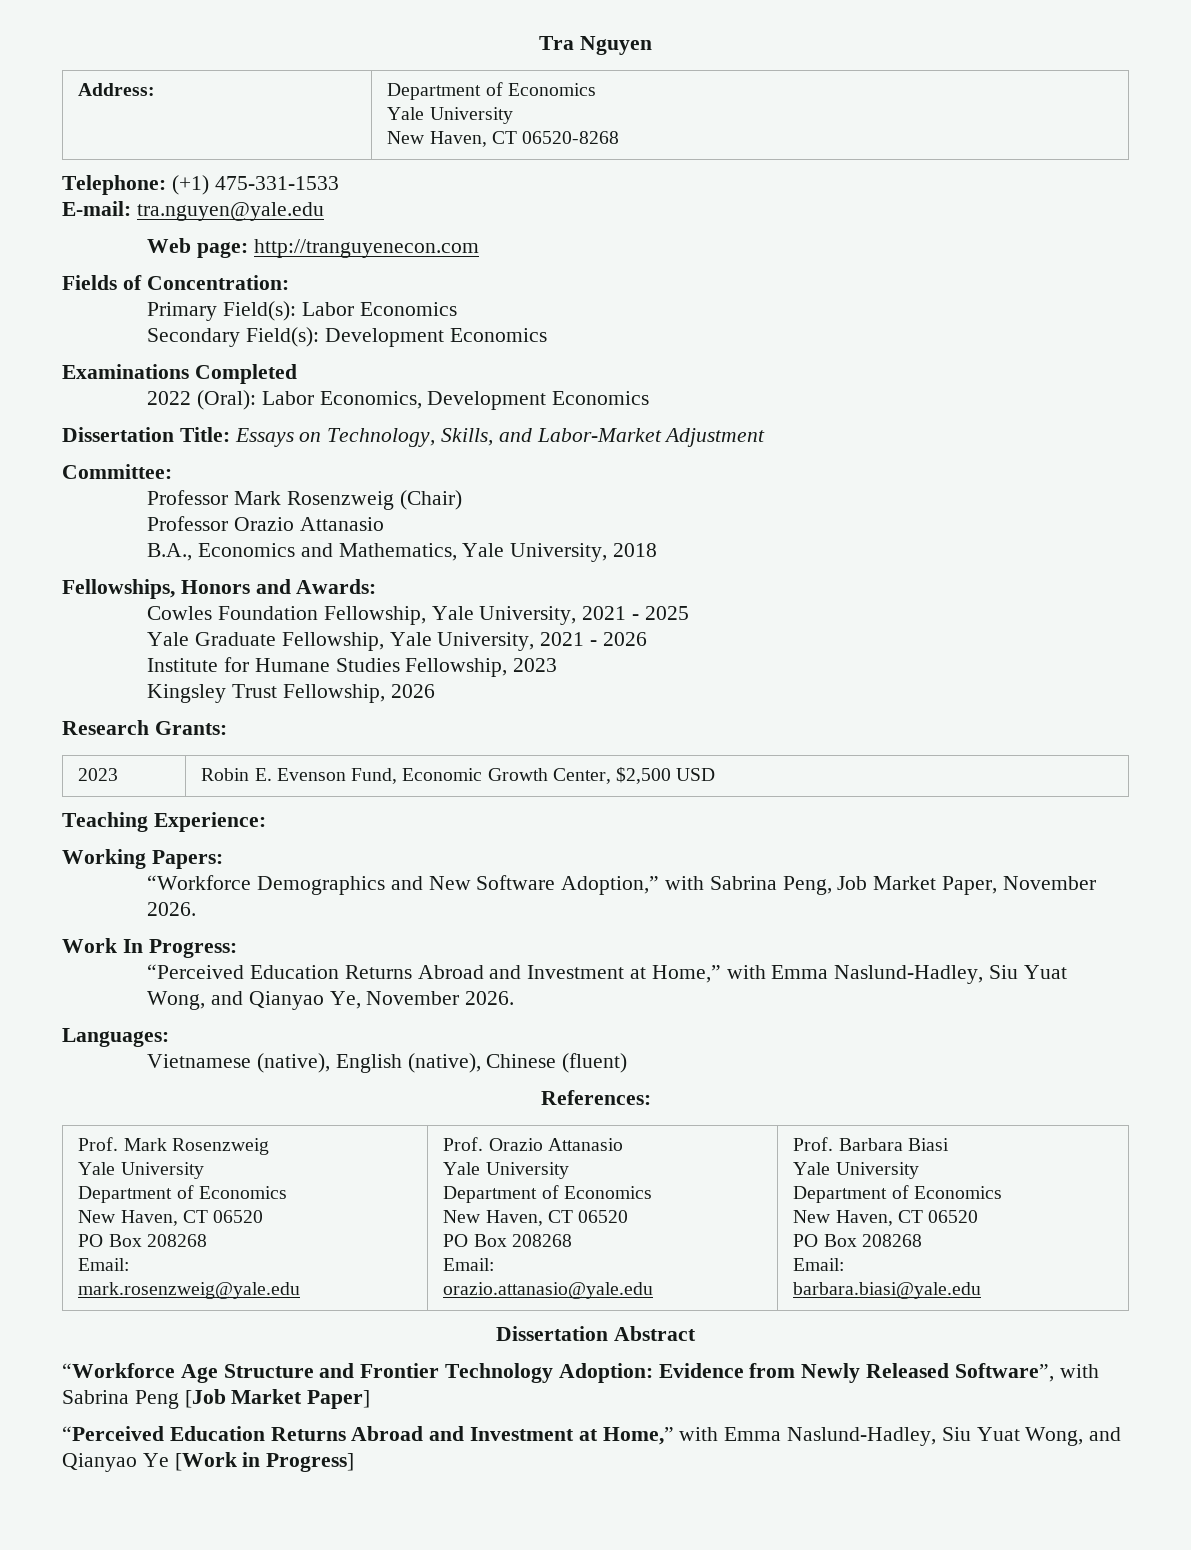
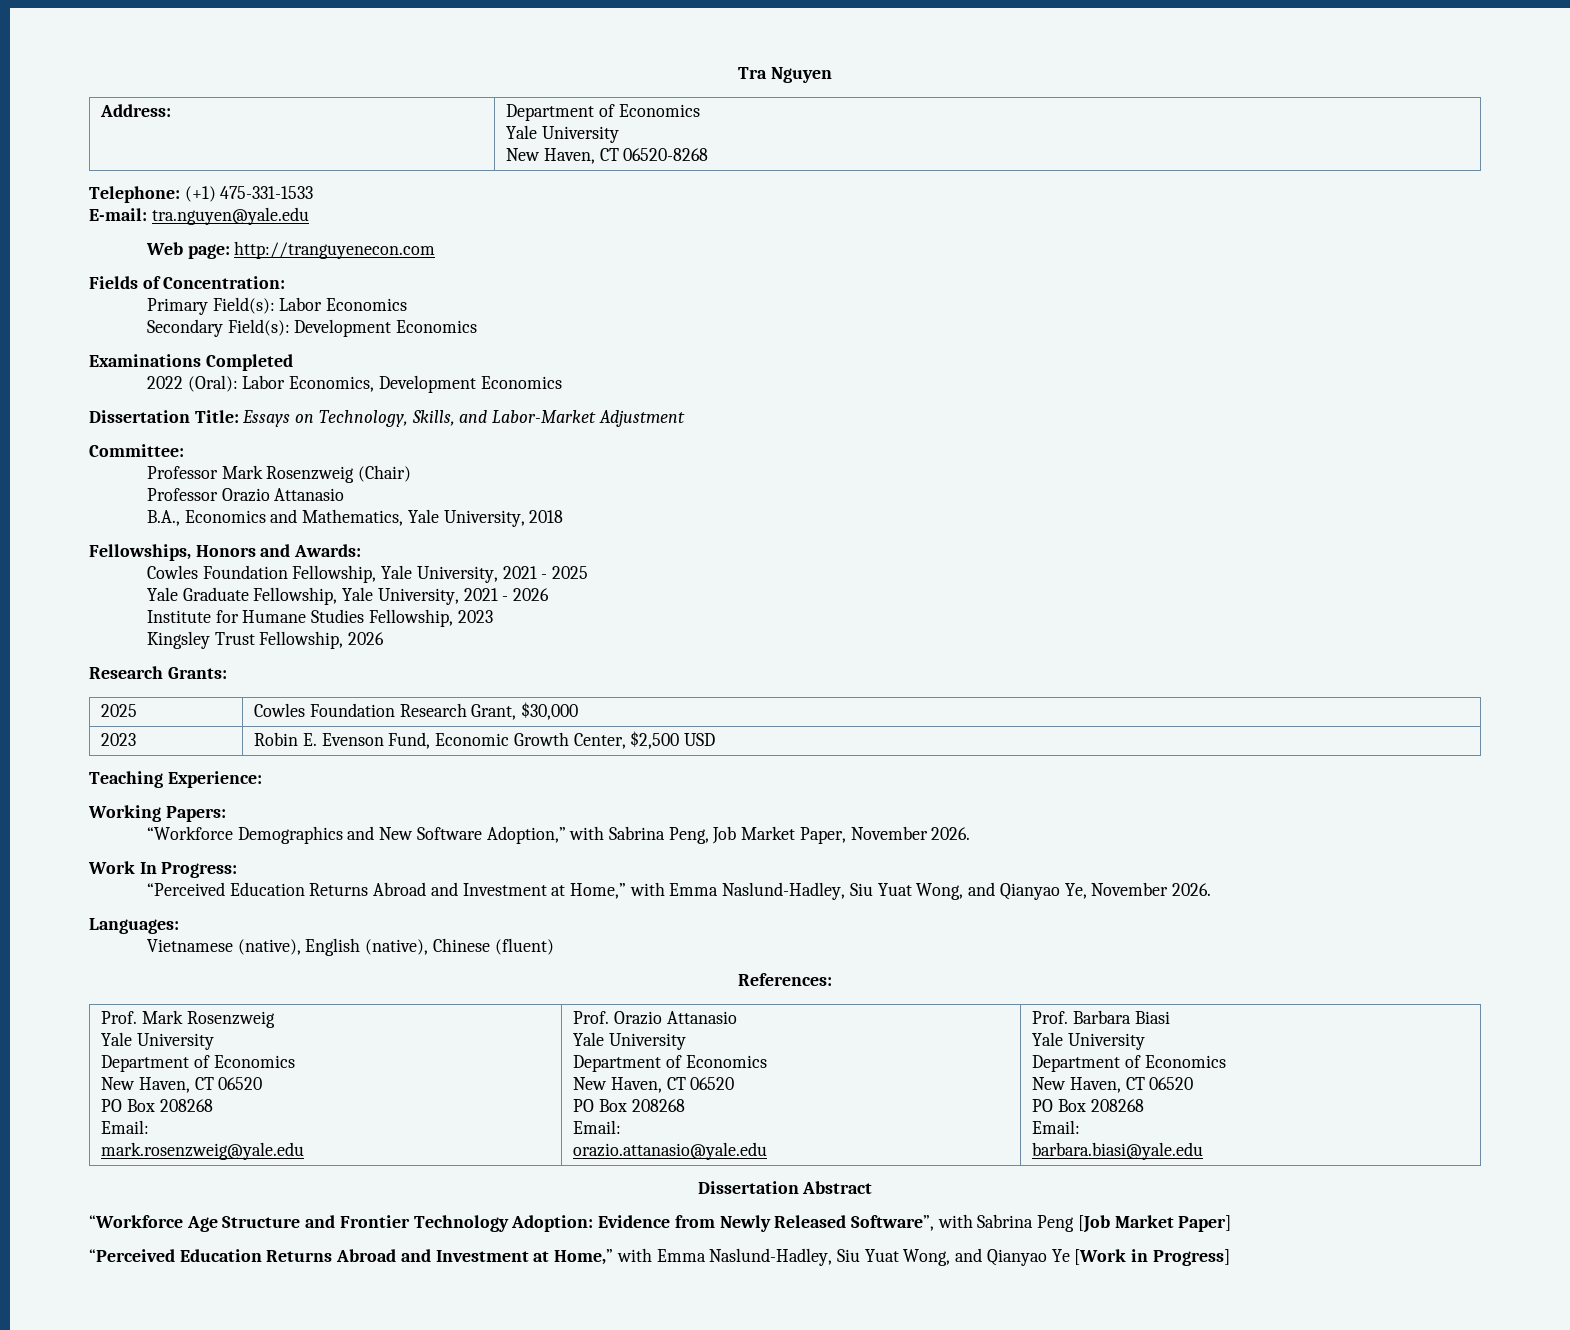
(227, 728) none -> [101,704,138,717] [254,702,579,720] // 2025 | Cowles Foundation Research Grant, $30,000

